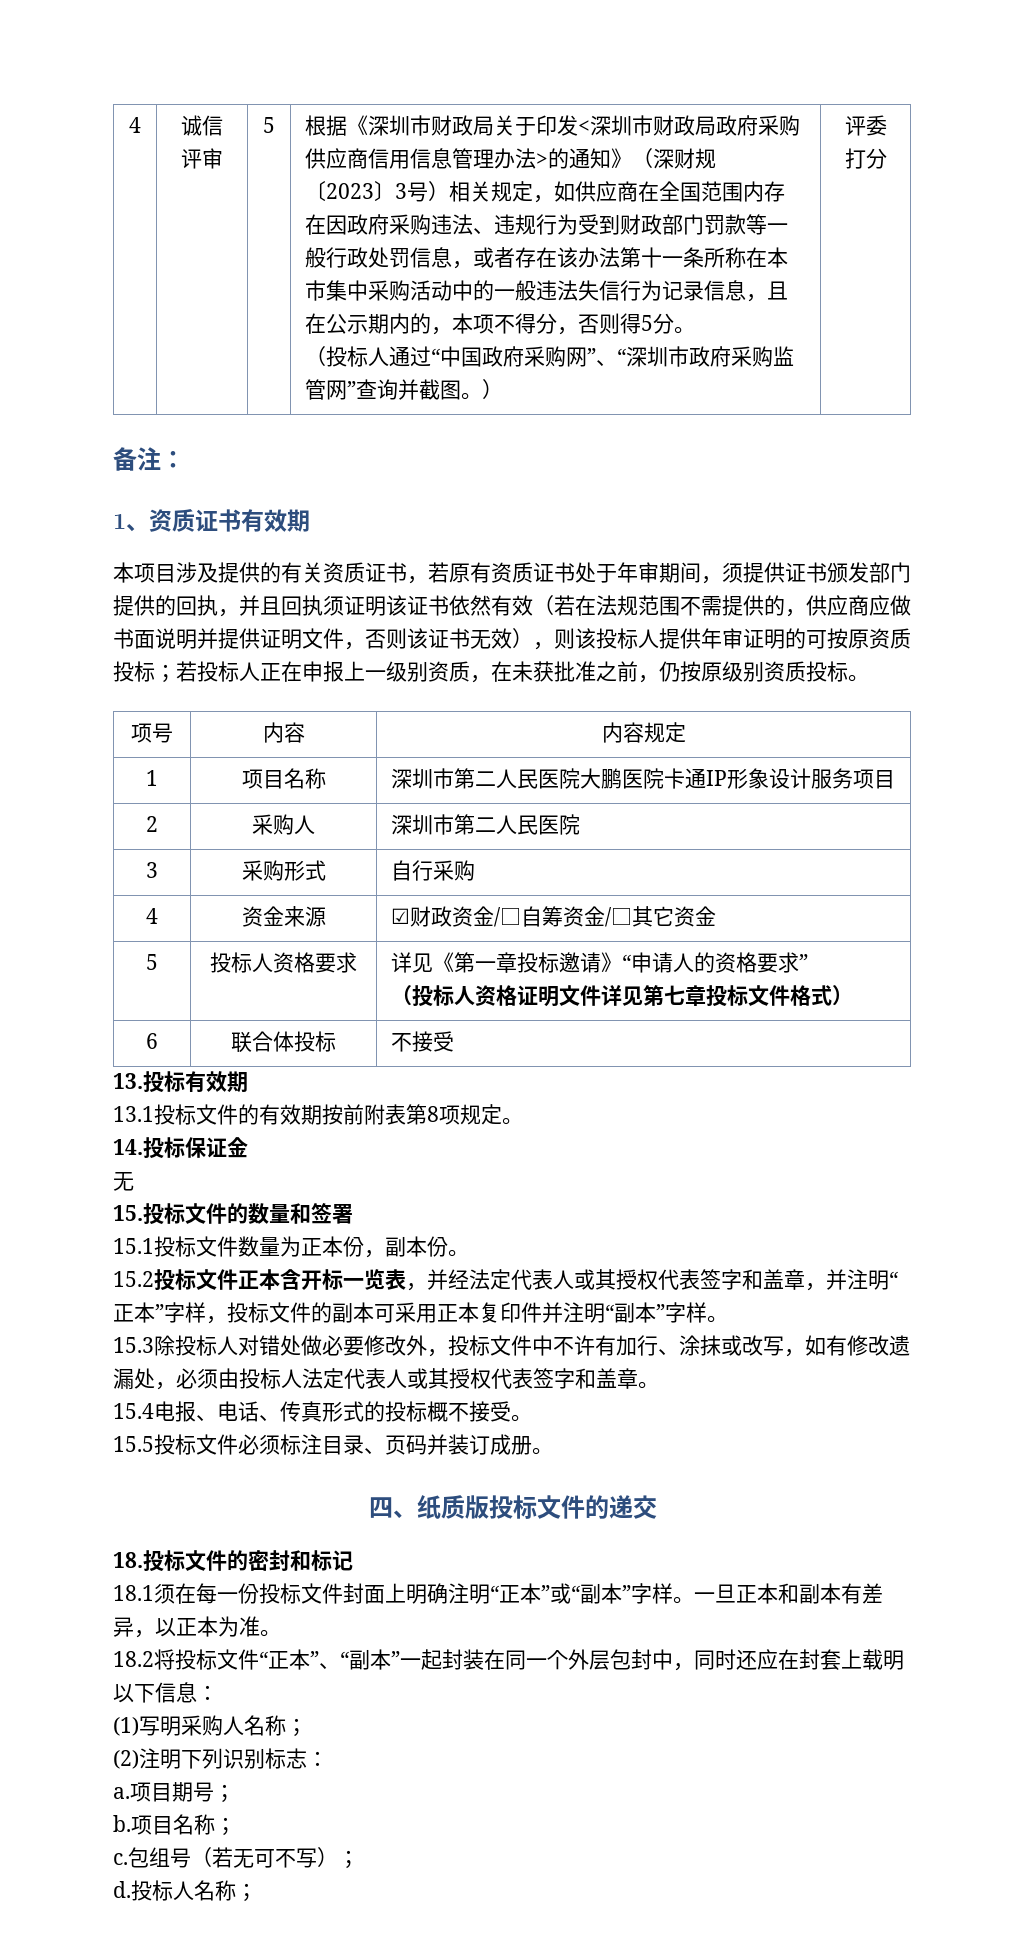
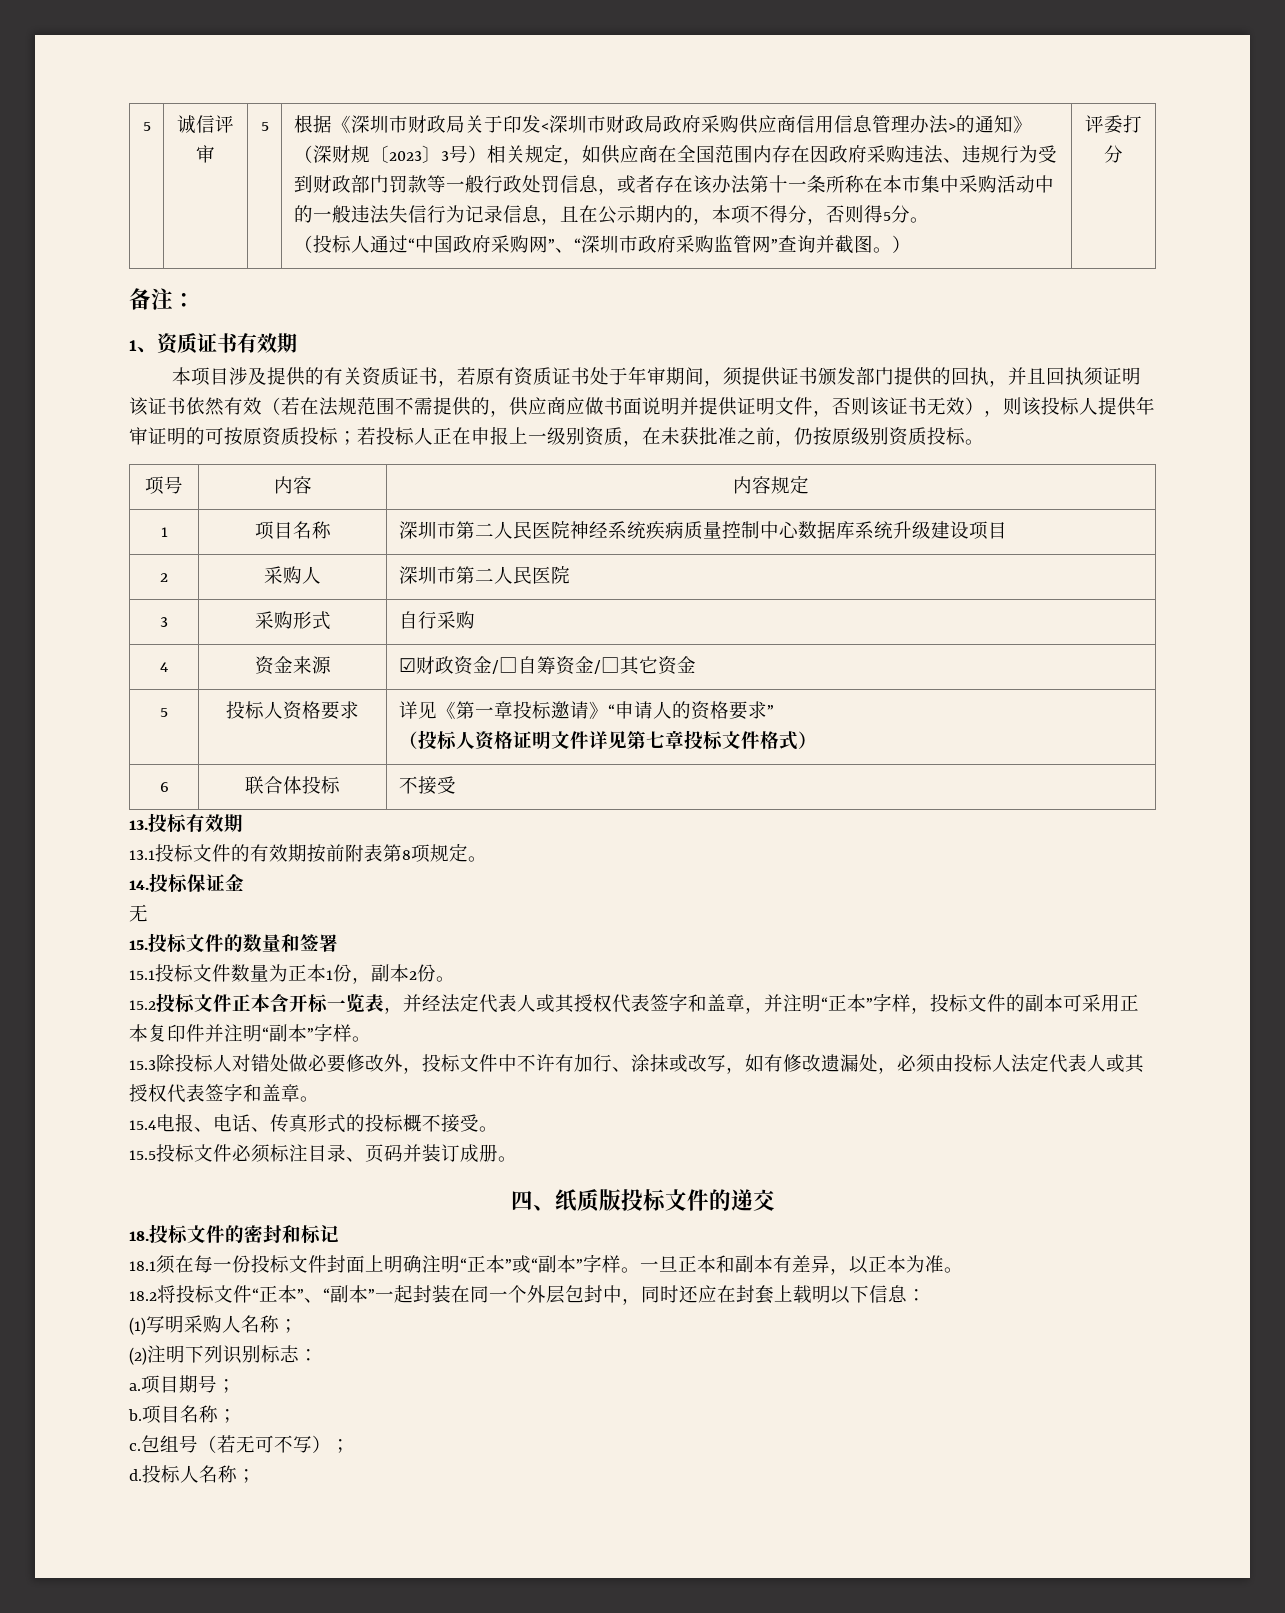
[129,117,141,133] 4 -> [142,122,151,131] 5
[580,768,854,789] 大鹏医院卡通IP形象设计服务 -> [569,521,969,540] 神经系统疾病质量控制中心数据库系统升级建设
(343, 1246) none -> [326,970,333,980] 1
(427, 1246) none -> [409,971,417,980] 2

